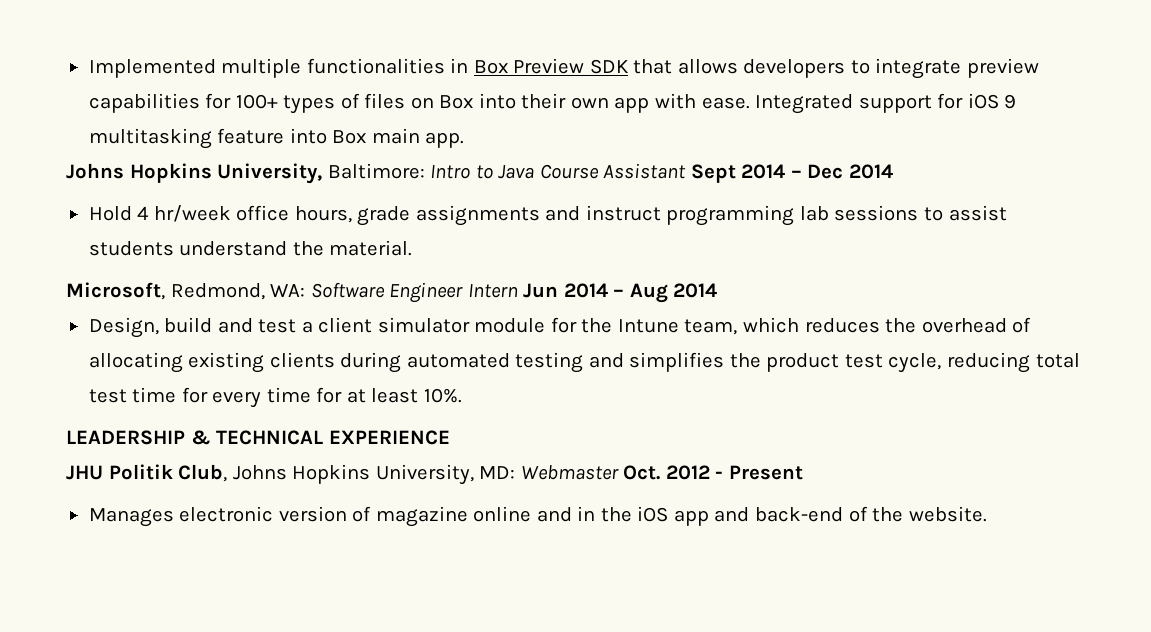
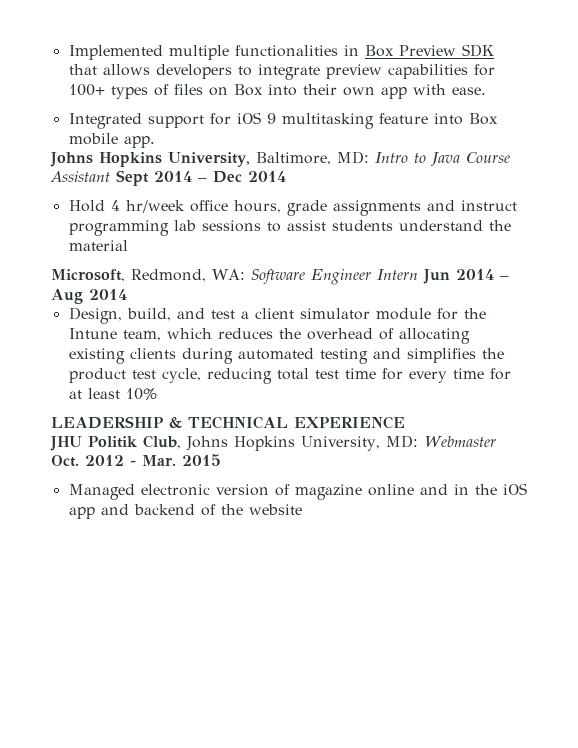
(750, 103) none -> (486, 91) //
[371,128,420,144] main -> [68,133,118,145] mobile
[327,163,425,179] Baltimore: -> [255,151,369,165] Baltimore, MD:
[329,240,413,256] material. -> [68,240,128,251] material
[164,317,213,333] build -> [126,308,171,321] build,
[423,388,462,403] 10%. -> [125,388,157,400] 10%
[728,465,803,480] [88,508,174,527] Present // Manages -> [142,454,221,466] [68,484,135,500] Mar. 2015 // Managed
[754,507,843,522] back-end -> [133,504,195,515] backend
[908,506,987,522] website. -> [248,504,302,515] website

